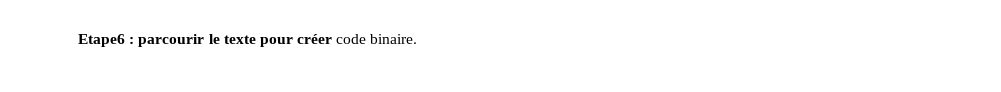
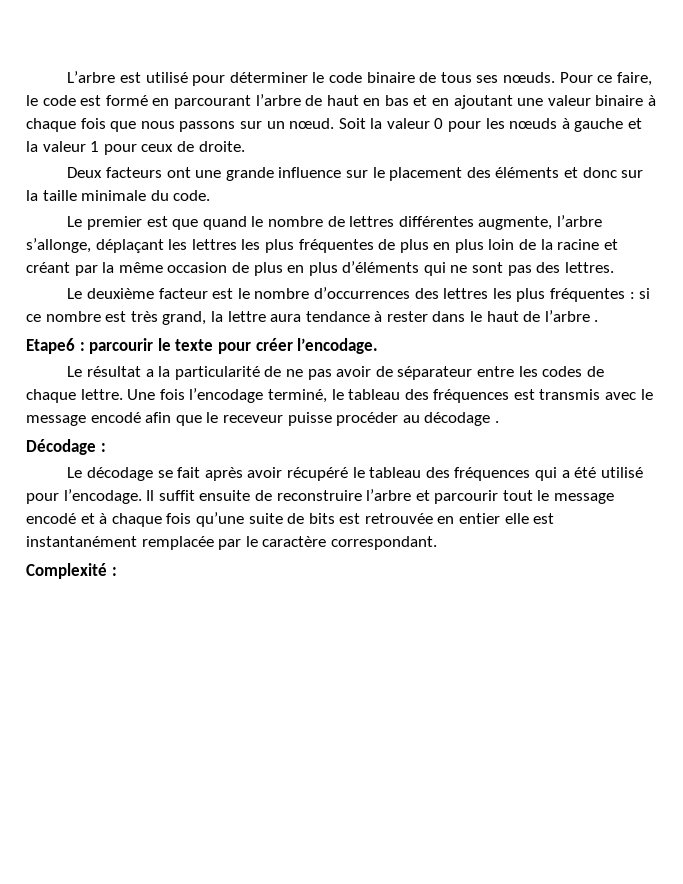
(78, 40) none -> [67,71,652,86] [26,94,657,109] [26,118,643,132] [26,141,245,155] [67,167,644,181] [26,190,211,201] [67,215,602,230] [26,238,618,253] [26,261,614,276] [67,287,651,302] [26,310,599,325] L’arbre est utilisé pour déterminer le code binaire de tous ses nœuds. Pour ce faire, le code est formé en parcourant l’arbre de haut en bas et en ajoutant une valeur binaire à chaque fois que nous passons sur un nœud. Soit la valeur 0 pour les nœuds à gauche et la valeur 1 pour ceux de droite. // Deux facteurs ont une grande influence sur le placement des éléments et donc sur la taille minimale du code. // Le premier est que quand le nombre de lettres différentes augmente, l’arbre s’allonge, déplaçant les lettres les plus fréquentes de plus en plus loin de la racine et créant par la même occasion de plus en plus d’éléments qui ne sont pas des lettres. // Le deuxième facteur est le nombre d’occurrences des lettres les plus fréquentes : si ce nombre est très grand, la lettre aura tendance à rester dans le haut de l’arbre . //
[336,34,418,44] code binaire. -> [297,338,379,354] [67,366,604,380] [26,388,653,403] [26,412,499,426] [26,439,106,455] [67,467,643,481] [26,489,615,504] [26,512,555,527] [26,536,437,550] [26,563,117,579] l’encodage. // Le résultat a la particularité de ne pas avoir de séparateur entre les codes de chaque lettre. Une fois l’encodage terminé, le tableau des fréquences est transmis avec le message encodé afin que le receveur puisse procéder au décodage . // Décodage : // Le décodage se fait après avoir récupéré le tableau des fréquences qui a été utilisé pour l’encodage. Il suffit ensuite de reconstruire l’arbre et parcourir tout le message encodé et à chaque fois qu’une suite de bits est retrouvée en entier elle est instantanément remplacée par le caractère correspondant. // Complexité :

